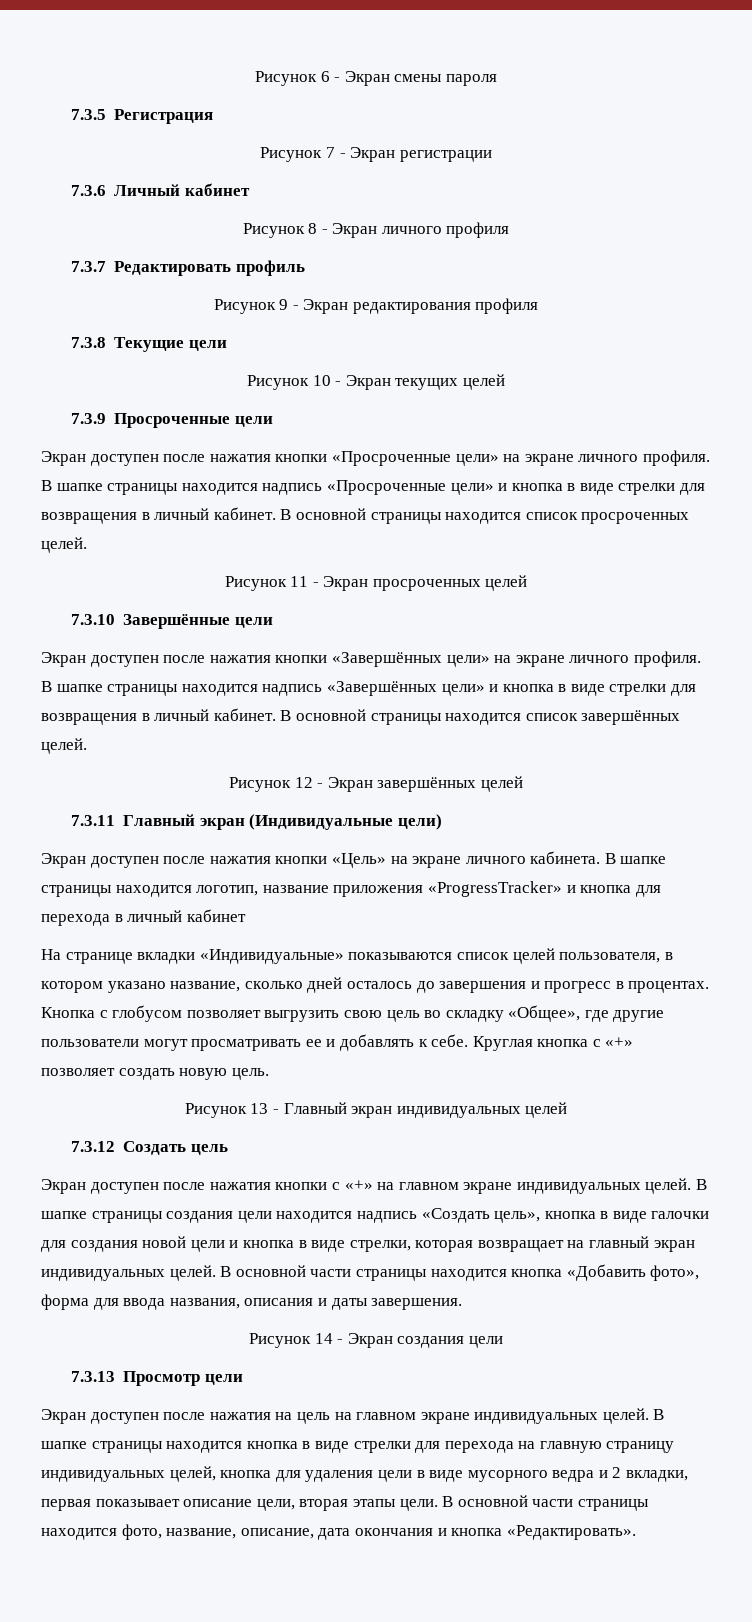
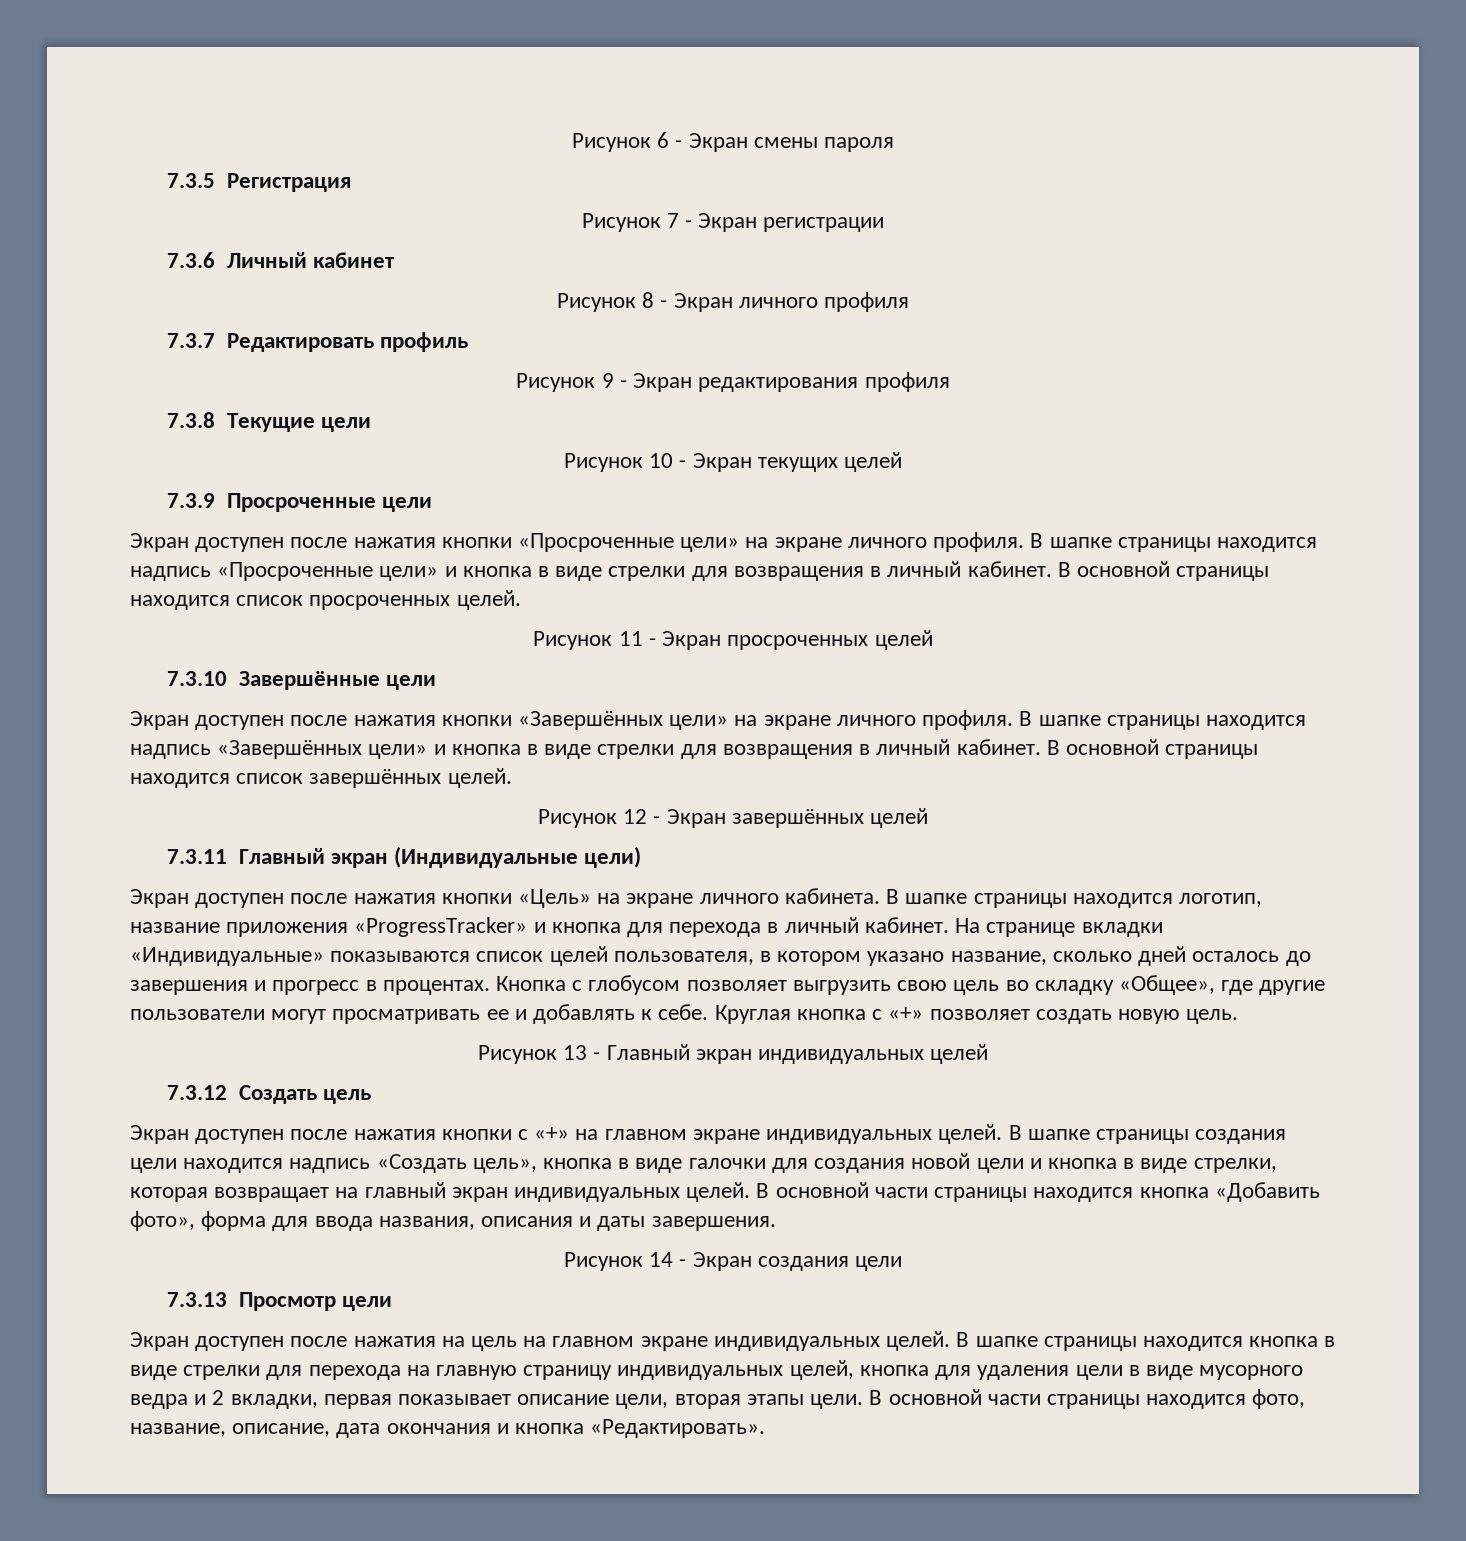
[186,909,246,922] кабинет // -> [864,917,949,933] кабинет.

